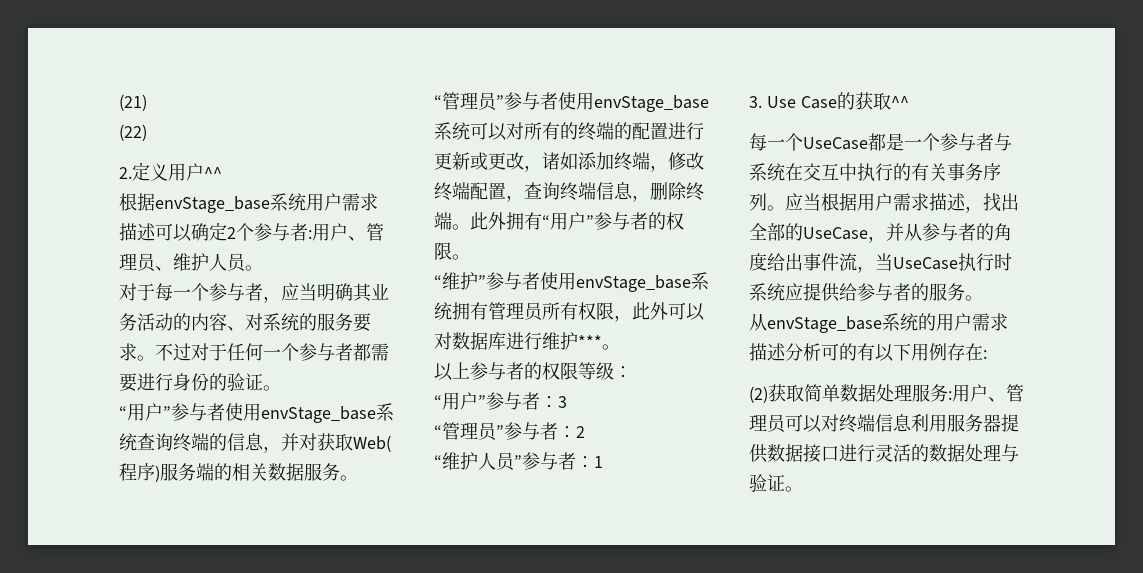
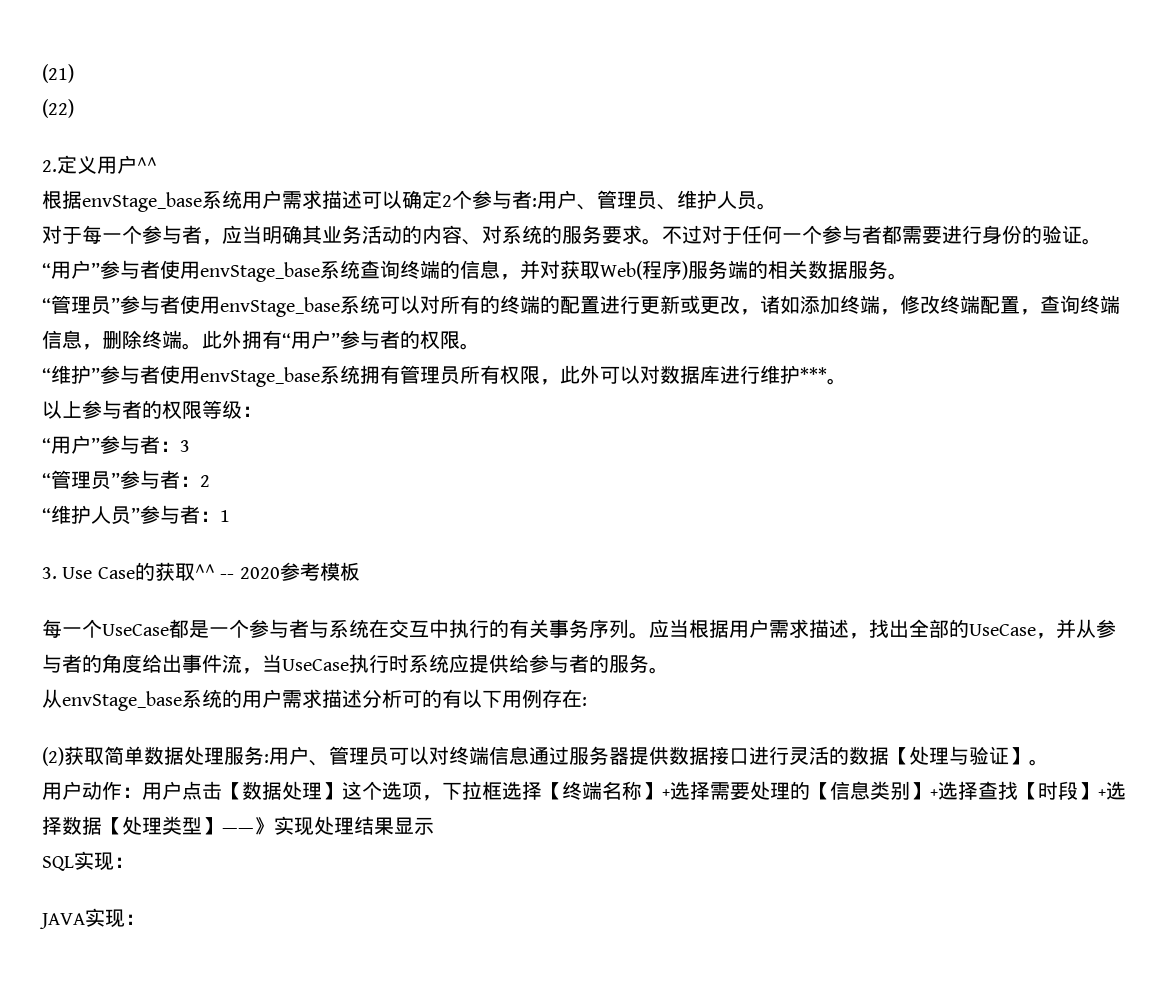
(909, 102) none -> [220,562,360,581] -- 2020参考模板
[911,414,947,432] 利用 -> [529,746,569,765] 通过
(965, 453) none -> [889,747,909,765] 【
[785,486,803,492] 。 -> [1009,747,1049,766] [42,781,1126,801] [42,816,434,836] [42,851,134,871] [39,908,145,929] 】。 // 用户动作：用户点击【数据处理】这个选项，下拉框选择【终端名称】+选择需要处理的【信息类别】+选择查找【时段】+选择数据【处理类型】——》实现处理结果显示 // SQL实现： // JAVA实现：

